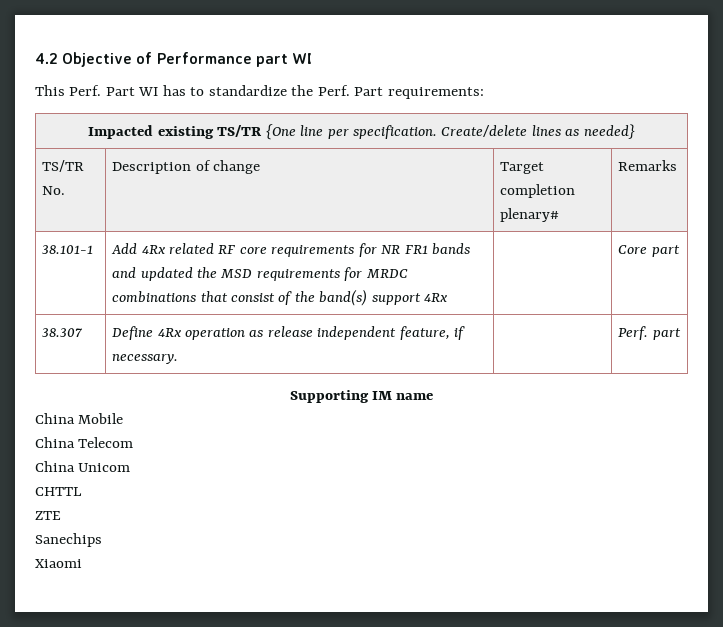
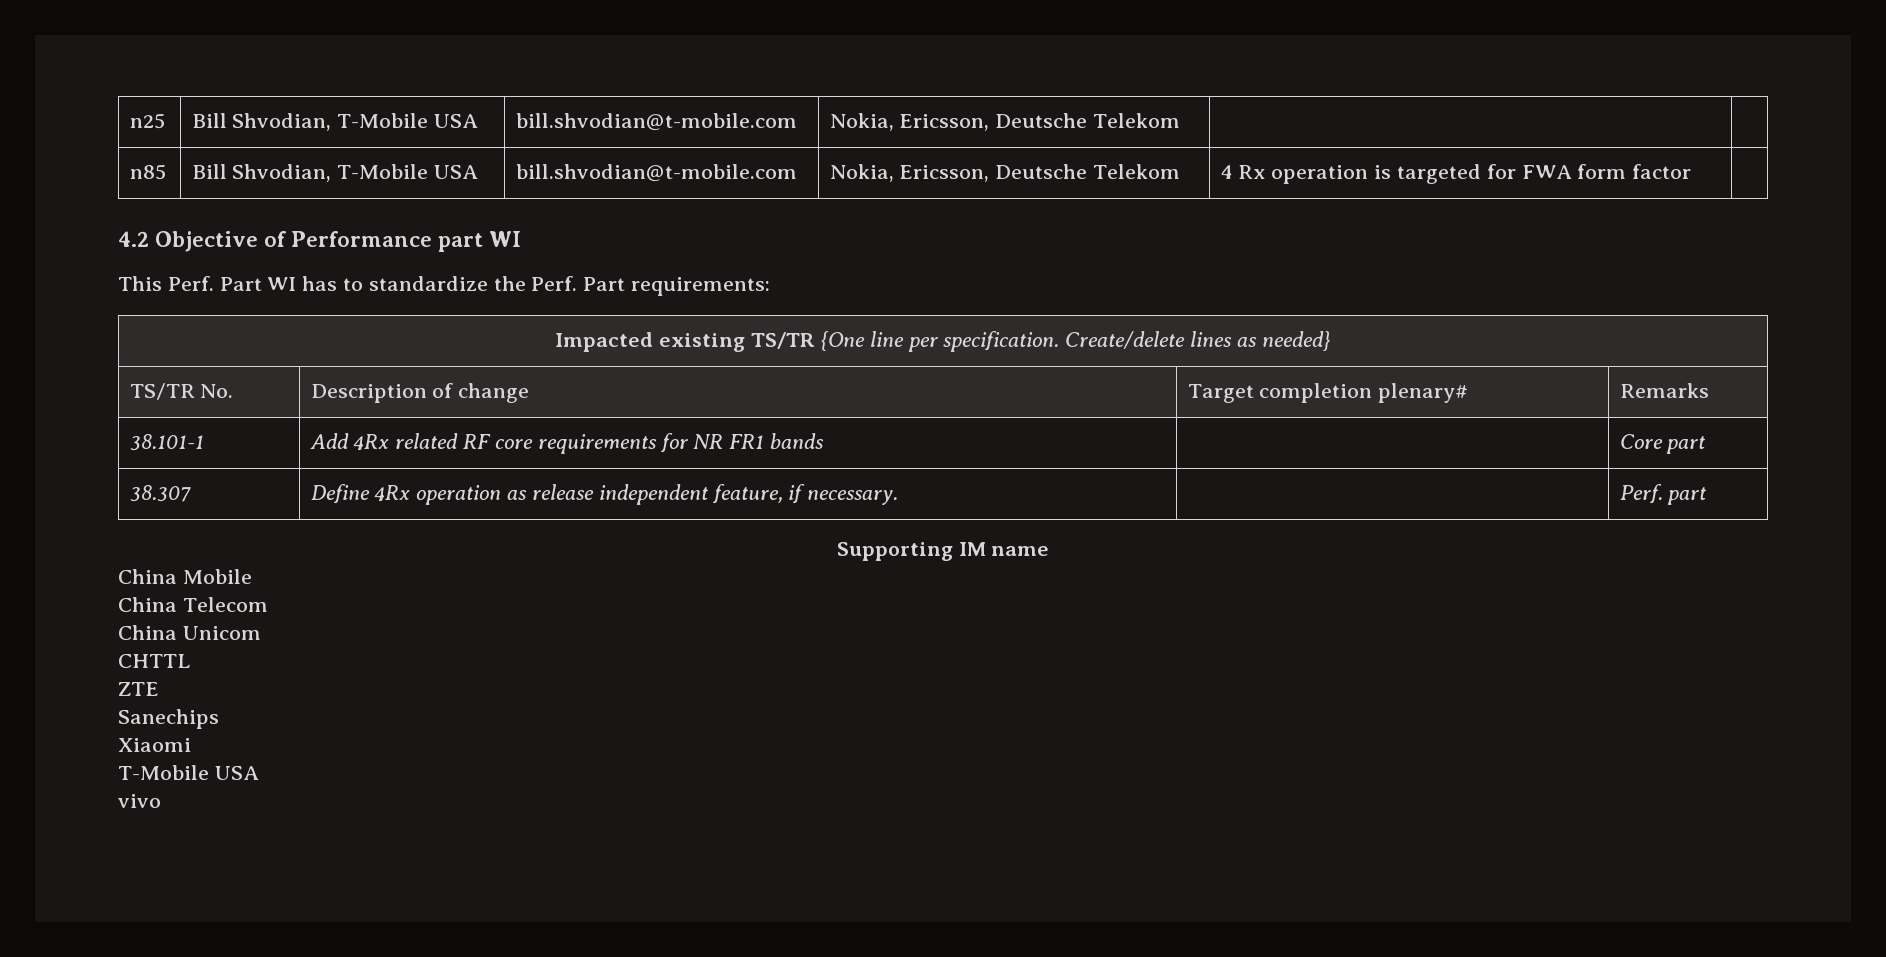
(35, 58) none -> [129,113,165,129] [191,113,479,131] [515,113,797,131] [829,113,1181,131] [129,164,166,180] [191,164,479,182] [515,164,797,182] [829,164,1181,182] [1220,164,1692,184] n25 | Bill Shvodian, T-Mobile USA | bill.shvodian@t-mobile.com | Nokia, Ericsson, Deutsche Telekom | | // n85 | Bill Shvodian, T-Mobile USA | bill.shvodian@t-mobile.com | Nokia, Ericsson, Deutsche Telekom | 4 Rx operation is targeted for FWA form factor | //
[112,267,408,281] [112,289,448,306] and updated the MSD requirements for MRDC combinations that consist of the band(s) support 4Rx -> (824, 441) none
(82, 563) none -> [118,765,259,780] [118,794,161,808] // T-Mobile USA // vivo

